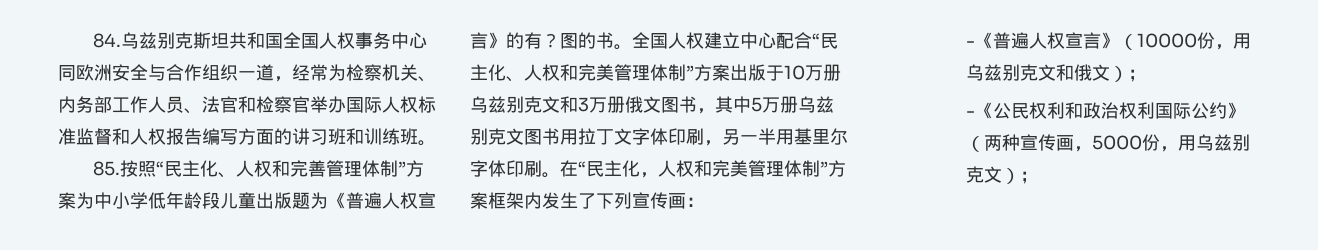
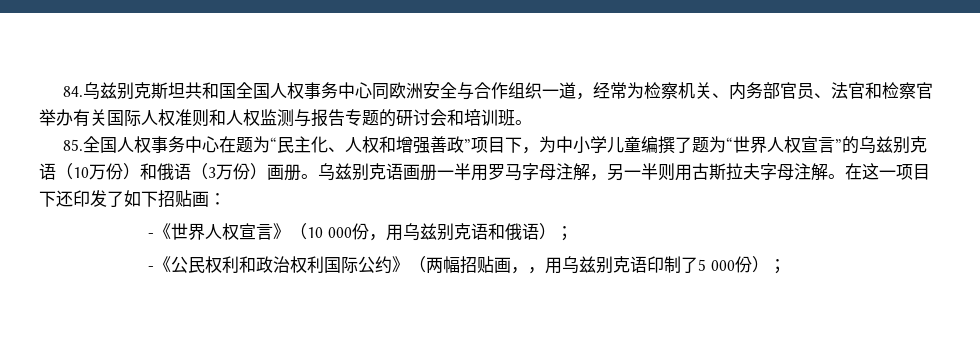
[112,96,166,113] 工作人 -> [780,82,798,99] 官
(346, 104) none -> [73,109,107,127] 有关
[418,96,436,113] [58,128,436,146] [93,160,425,178] [58,192,436,209] [470,32,838,50] [470,64,841,82] [470,96,834,114] [470,128,848,146] [470,160,846,178] [470,192,668,209] 标准监督和人权报告编写方面的讲习班和训练班。 // 85.按照“民主化、人权和完善管理体制”方案为中小学低年龄段儿童出版题为《普遍人权宣言》的有？图的书。全国人权建立中心配合“民主化、人权和完美管理体制”方案出版于10万册乌兹别克文和3万册俄文图书，其中5万册乌兹别克文图书用拉丁文字体印刷，另一半用基里尔字体印刷。在“民主化，人权和完美管理体制”方案框架内发生了下列宣传 -> [175,109,532,127] [63,136,928,154] [39,163,930,181] [39,190,192,207] 准则和人权监测与报告专题的研讨会和培训班。 // 85.全国人权事务中心在题为“民主化、人权和增强善政”项目下，为中小学儿童编撰了题为“世界人权宣言”的乌兹别克语（10万份）和俄语（3万份）画册。乌兹别克语画册一半用罗马字母注解，另一半则用古斯拉夫字母注解。在这一项目下还印发了如下招贴
[992,32,1029,49] 普遍 -> [170,223,205,240] 世界
[1136,32,1251,50] [965,64,1110,81] 10000份，用乌兹别克文和俄文 -> [306,223,539,241] 10 000份，用乌兹别克语和俄语
[1001,134,1250,152] [965,166,1002,183] 种宣传画，5000份，用乌兹别克文 -> [442,256,752,274] 幅招贴画，，用乌兹别克语印制了5 000份

